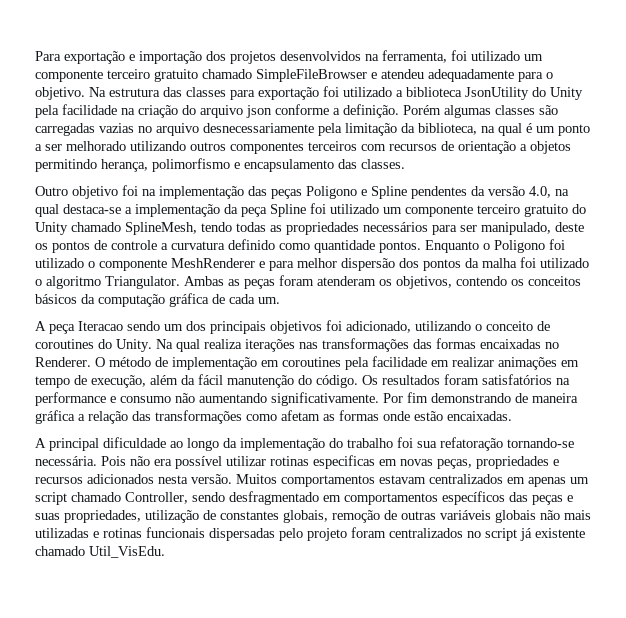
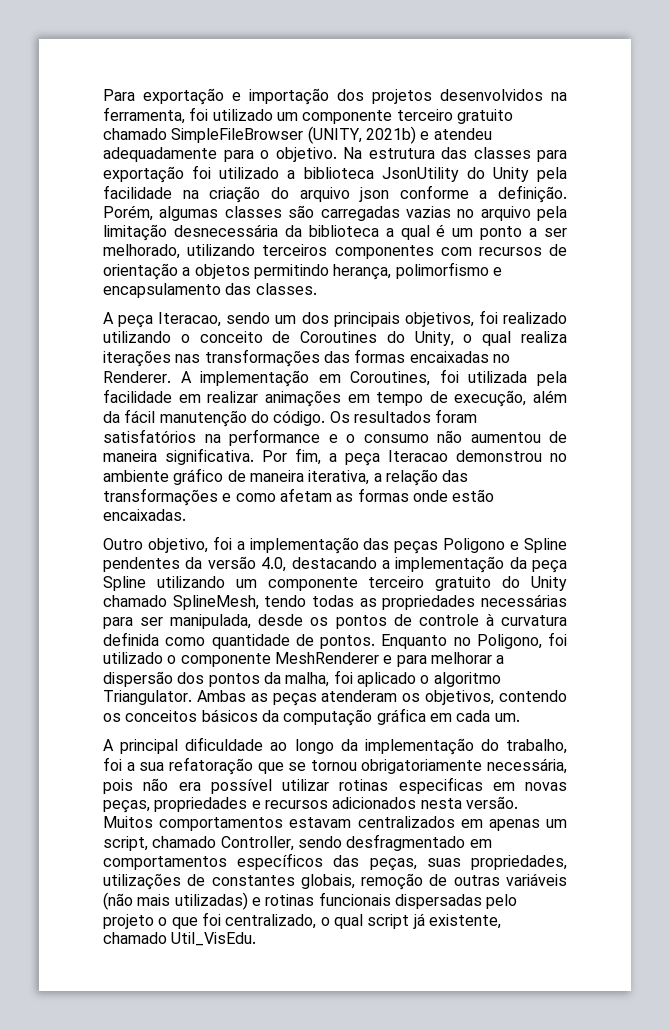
(367, 75) none -> [307,126,416,144] (UNITY, 2021b)
[403,105,441,115] Porém -> [103,205,153,221] Porém,
[203,123,314,133] desnecessariamente -> (531, 213) none
[401,123,495,135] da biblioteca, na -> [173,224,394,237] desnecessária da biblioteca a
[66,141,357,154] melhorado utilizando outros componentes terceiros -> [103,244,434,259] melhorado, utilizando terceiros componentes
[35,185,569,199] [35,203,586,217] [35,222,584,235] [35,239,565,253] [35,257,589,271] [35,275,581,289] [35,293,280,307] // Outro objetivo foi na implementação das peças Poligono e Spline pendentes da versão 4.0, na qual destaca-se a implementação da peça Spline foi utilizado um componente terceiro gratuito do Unity chamado SplineMesh, tendo todas as propriedades necessários para ser manipulado, deste os pontos de controle a curvatura definido como quantidade pontos. Enquanto o Poligono foi utilizado o componente MeshRenderer e para melhor dispersão dos pontos da malha foi utilizado o algoritmo Triangulator. Ambas as peças foram atenderam os objetivos, contendo os conceitos básicos da computação gráfica de cada um. -> (317, 289) none
[78,321,123,331] Iteracao -> [158,312,222,327] Iteracao,
[270,320,411,334] objetivos foi adicionado, -> [404,310,567,327] objetivos, foi realizado
[35,339,173,352] coroutines do Unity. Na -> [300,331,473,346] Coroutines do Unity, o
[95,357,341,370] O método de implementação em coroutines -> [180,369,528,387] A implementação em Coroutines, foi utilizada
(116, 399) none -> [346,434,355,443] o
[199,392,578,406] [35,410,75,424] aumentando significativamente. Por fim demonstrando de maneira gráfica -> [470,431,567,443] [103,448,567,466] [103,468,370,485] aumentou de maneira significativa. Por fim, a peça Iteracao demonstrou no ambiente gráfico de maneira iterativa,
(242, 417) none -> [222,493,232,502] e
(512, 416) none -> [103,536,568,554] [103,556,567,573] [103,576,567,591] [103,594,568,610] [103,613,567,629] [103,632,567,649] [103,652,505,667] [103,670,501,687] [103,690,567,706] [103,708,520,726] // Outro objetivo, foi a implementação das peças Poligono e Spline pendentes da versão 4.0, destacando a implementação da peça Spline utilizando um componente terceiro gratuito do Unity chamado SplineMesh, tendo todas as propriedades necessárias para ser manipulada, desde os pontos de controle à curvatura definida como quantidade de pontos. Enquanto no Poligono, foi utilizado o componente MeshRenderer e para melhorar a dispersão dos pontos da malha, foi aplicado o algoritmo Triangulator. Ambas as peças atenderam os objetivos, contendo os conceitos básicos da computação gráfica em cada um.
[347,437,574,451] [35,456,126,466] trabalho foi sua refatoração tornando-se necessária. Pois -> [506,739,567,754] [103,757,567,775] [103,779,133,794] trabalho, foi a sua refatoração que se tornou obrigatoriamente necessária, pois
[35,492,67,505] script -> [103,836,148,851] script,
[532,495,573,505] peças e -> [369,858,417,871] peças,
[145,510,199,523] utilização -> [103,873,181,890] utilizações
[495,510,591,523] [35,528,89,538] globais não mais utilizadas -> [103,892,248,910] (não mais utilizadas)
[351,527,481,538] foram centralizados no -> [158,912,363,929] o que foi centralizado, o qual
[535,528,585,538] existente -> [428,914,501,929] existente,

